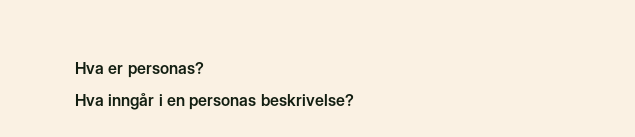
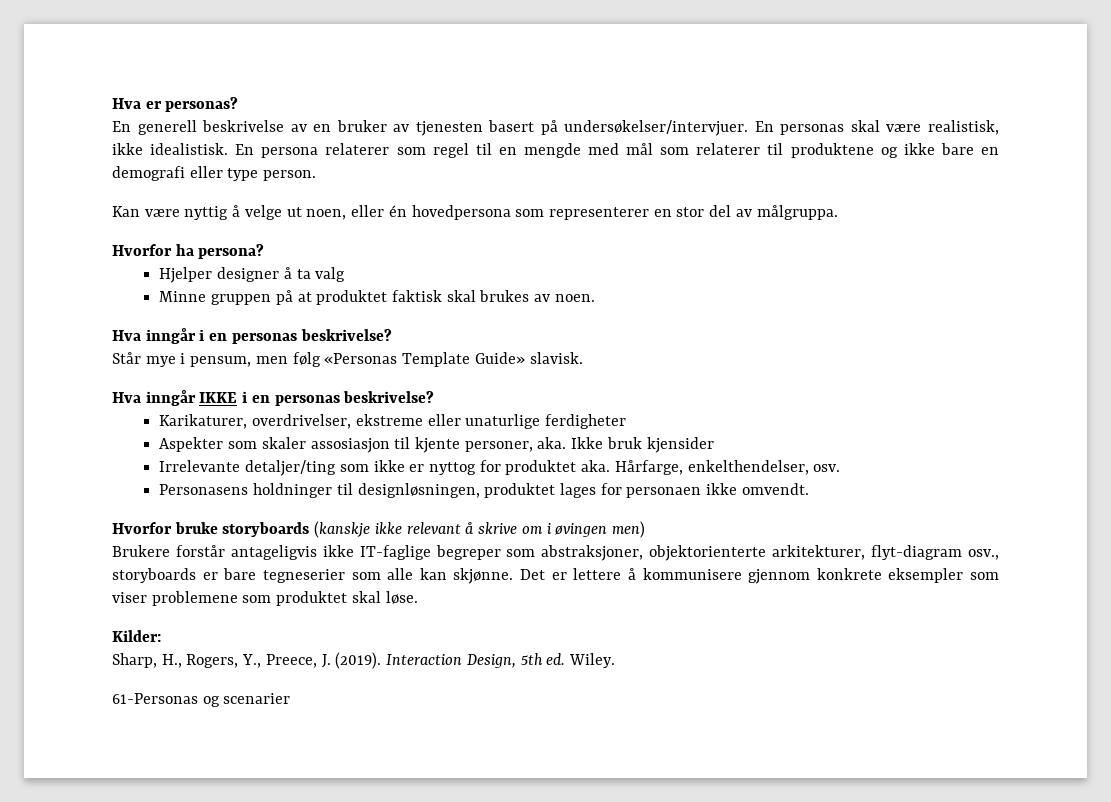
(204, 70) none -> [112,120,999,136] [112,143,999,158] [112,166,317,181] [112,205,838,220] [112,244,265,259] [159,267,346,283] [159,290,595,305] // En generell beskrivelse av en bruker av tjenesten basert på undersøkelser/intervjuer. En personas skal være realistisk, ikke idealistisk. En persona relaterer som regel til en mengde med mål som relaterer til produktene og ikke bare en demografi eller type person. // Kan være nyttig å velge ut noen, eller én hovedpersona som representerer en stor del av målgruppa. // Hvorfor ha persona? // Hjelper designer å ta valg // Minne gruppen på at produktet faktisk skal brukes av noen.
(354, 100) none -> [112,352,583,367] [112,390,435,406] [159,414,626,429] [159,437,714,453] [159,460,841,476] [159,483,809,498] [112,521,645,538] [112,545,999,561] [112,568,999,584] [112,591,418,606] [112,630,161,642] [112,652,615,669] [112,693,291,707] // Står mye i pensum, men følg «Personas Template Guide» slavisk. // Hva inngår IKKE i en personas beskrivelse? // Karikaturer, overdrivelser, ekstreme eller unaturlige ferdigheter // Aspekter som skaler assosiasjon til kjente personer, aka. Ikke bruk kjensider // Irrelevante detaljer/ting som ikke er nyttog for produktet aka. Hårfarge, enkelthendelser, osv. // Personasens holdninger til designløsningen, produktet lages for personaen ikke omvendt. // Hvorfor bruke storyboards (kanskje ikke relevant å skrive om i øvingen men) // Brukere forstår antageligvis ikke IT-faglige begreper som abstraksjoner, objektorienterte arkitekturer, flyt-diagram osv., storyboards er bare tegneserier som alle kan skjønne. Det er lettere å kommunisere gjennom konkrete eksempler som viser problemene som produktet skal løse. // Kilder: // Sharp, H., Rogers, Y., Preece, J. (2019). Interaction Design, 5th ed. Wiley. // 61-Personas og scenarier

